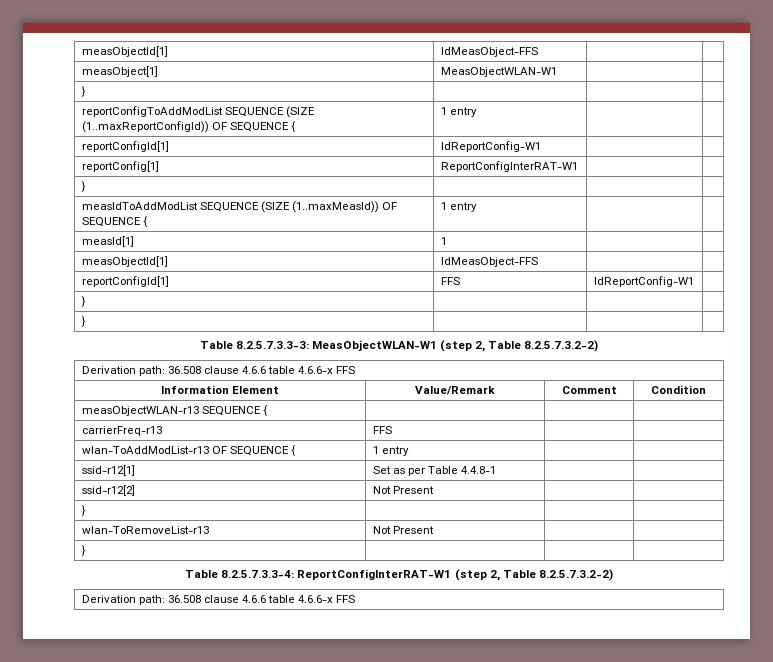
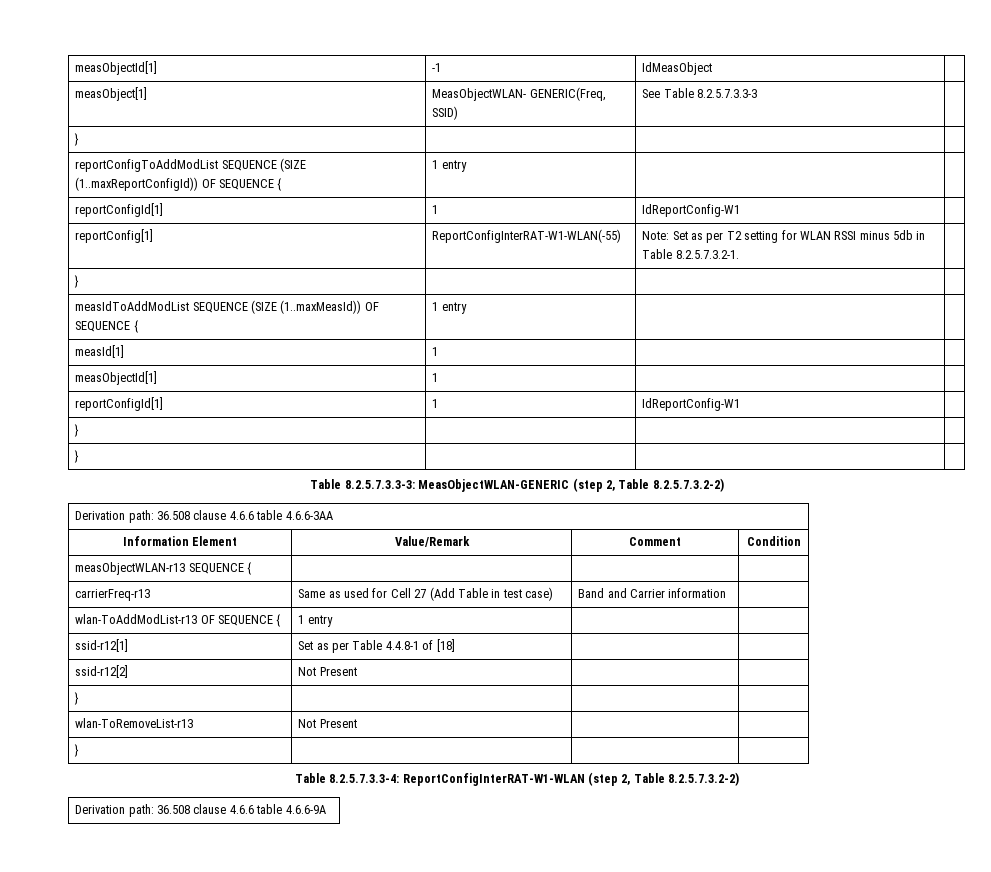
[81,46,168,57] [440,47,538,57] measObjectId[1] | IdMeasObject-FFS | -> [75,61,158,75] [432,63,442,72] [642,62,713,75] measObjectId[1] | -1 | IdMeasObject
[440,67,557,77] MeasObjectWLAN-W1 | -> [432,87,606,101] [432,106,459,120] [642,88,758,98] MeasObjectWLAN- GENERIC(Freq, SSID) | See Table 8.2.5.7.3.3-3
[440,141,541,152] | IdReportConfig-W1 | | -> [432,205,439,214] [642,204,741,217] | 1 | IdReportConfig-W1 |
[440,161,578,172] ReportConfigInterRAT-W1 | -> [432,229,622,243] [642,230,926,243] [642,249,739,259] ReportConfigInterRAT-W1-WLAN(-55) | Note: Set as per T2 setting for WLAN RSSI minus 5db in Table 8.2.5.7.3.2-1.
[440,257,538,267] [81,276,169,287] [440,277,460,285] IdMeasObject-FFS | | // reportConfigId[1] | FFS -> [432,373,439,382] [75,397,164,411] [432,399,439,408] 1 | | // reportConfigId[1] | 1
[311,340,437,351] MeasObjectWLAN-W1 -> [418,479,570,492] MeasObjectWLAN-GENERIC
[298,366,356,374] 4.6.6-x FFS -> [285,511,333,520] 4.6.6-3AA
[372,426,392,434] FFS | -> [298,587,554,601] [578,588,727,598] Same as used for Cell 27 (Add Table in test case) | Band and Carrier information
(496, 470) none -> [422,639,455,652] of [18]
[297,569,452,580] ReportConfigInterRAT-W1 -> [402,773,585,786] ReportConfigInterRAT-W1-WLAN
[298,595,356,603] 4.6.6-x FFS -> [285,805,326,814] 4.6.6-9A

